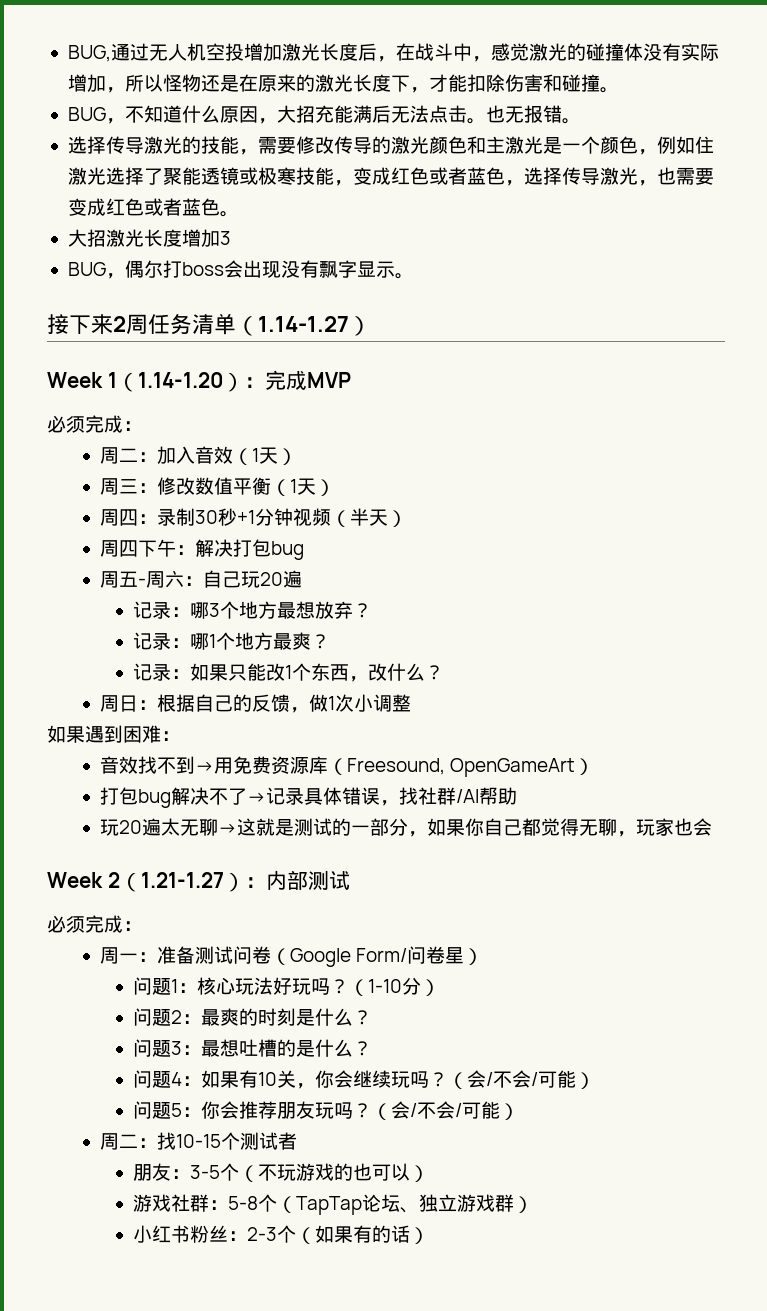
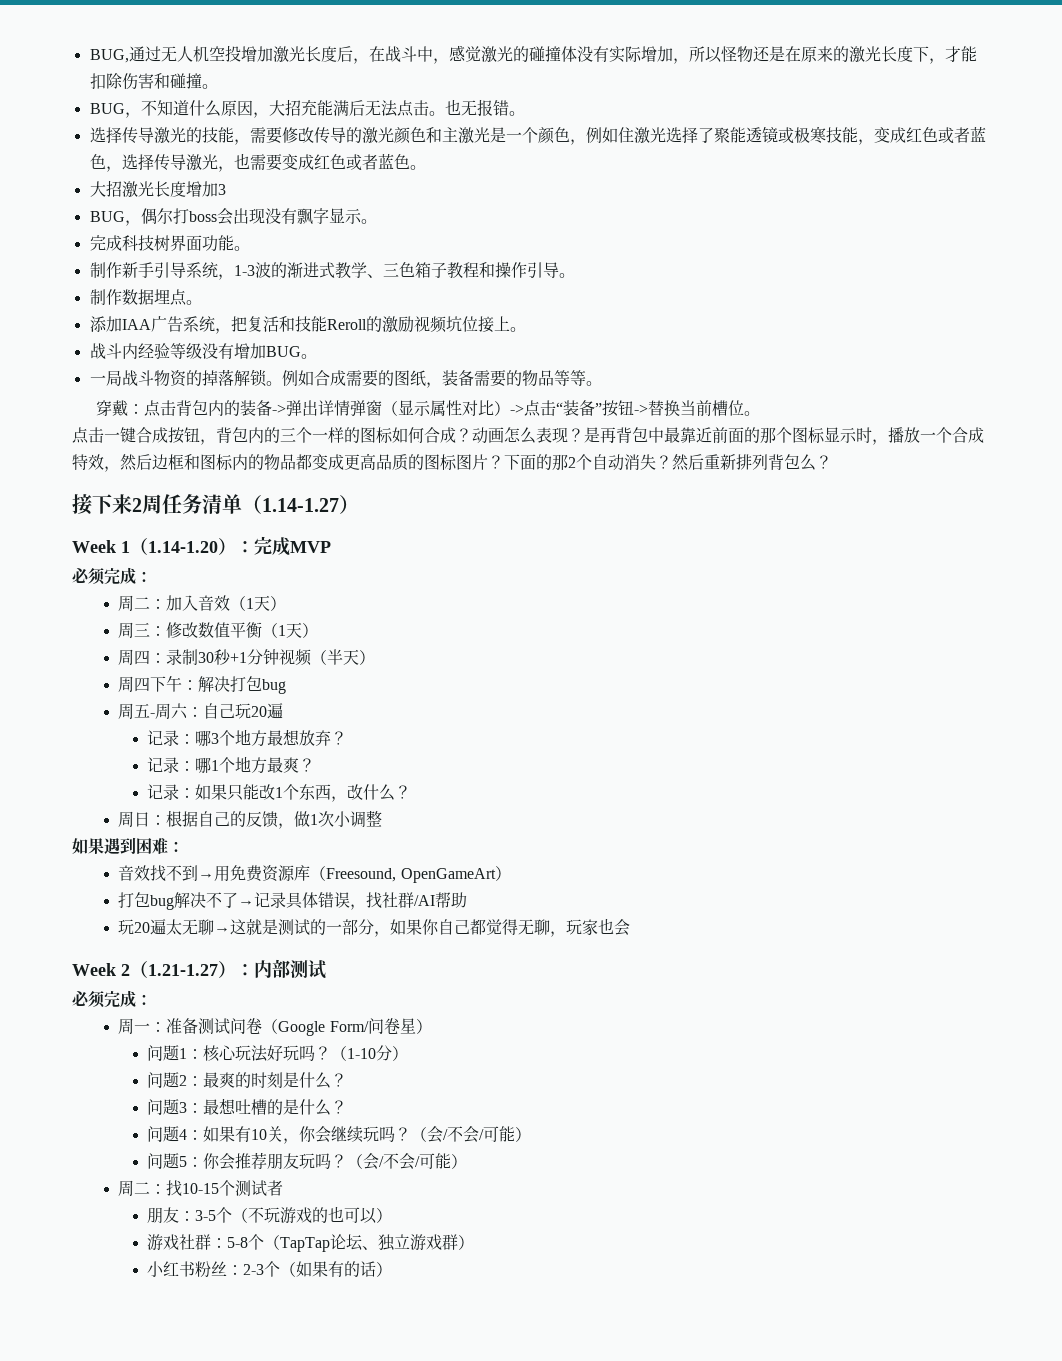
(414, 276) none -> [89,235,250,252] [89,262,575,280] [89,289,202,306] [89,316,526,334] [89,343,317,360] [89,369,602,388] [96,400,761,417] [72,427,984,445] [72,453,832,472] // 完成科技树界面功能。 // 制作新手引导系统，1-3波的渐进式教学、三色箱子教程和操作引导。 // 制作数据埋点。 // 添加IAA广告系统，把复活和技能Reroll的激励视频坑位接上。 // 战斗内经验等级没有增加BUG。 // 一局战斗物资的掉落解锁。例如合成需要的图纸，装备需要的物品等等。 // 穿戴：点击背包内的装备->弹出详情弹窗（显示属性对比）->点击“装备”按钮->替换当前槽位。 // 点击一键合成按钮，背包内的三个一样的图标如何合成？动画怎么表现？是再背包中最靠近前面的那个图标显示时，播放一个合成特效，然后边框和图标内的物品都变成更高品质的图标图片？下面的那2个自动消失？然后重新排列背包么？

